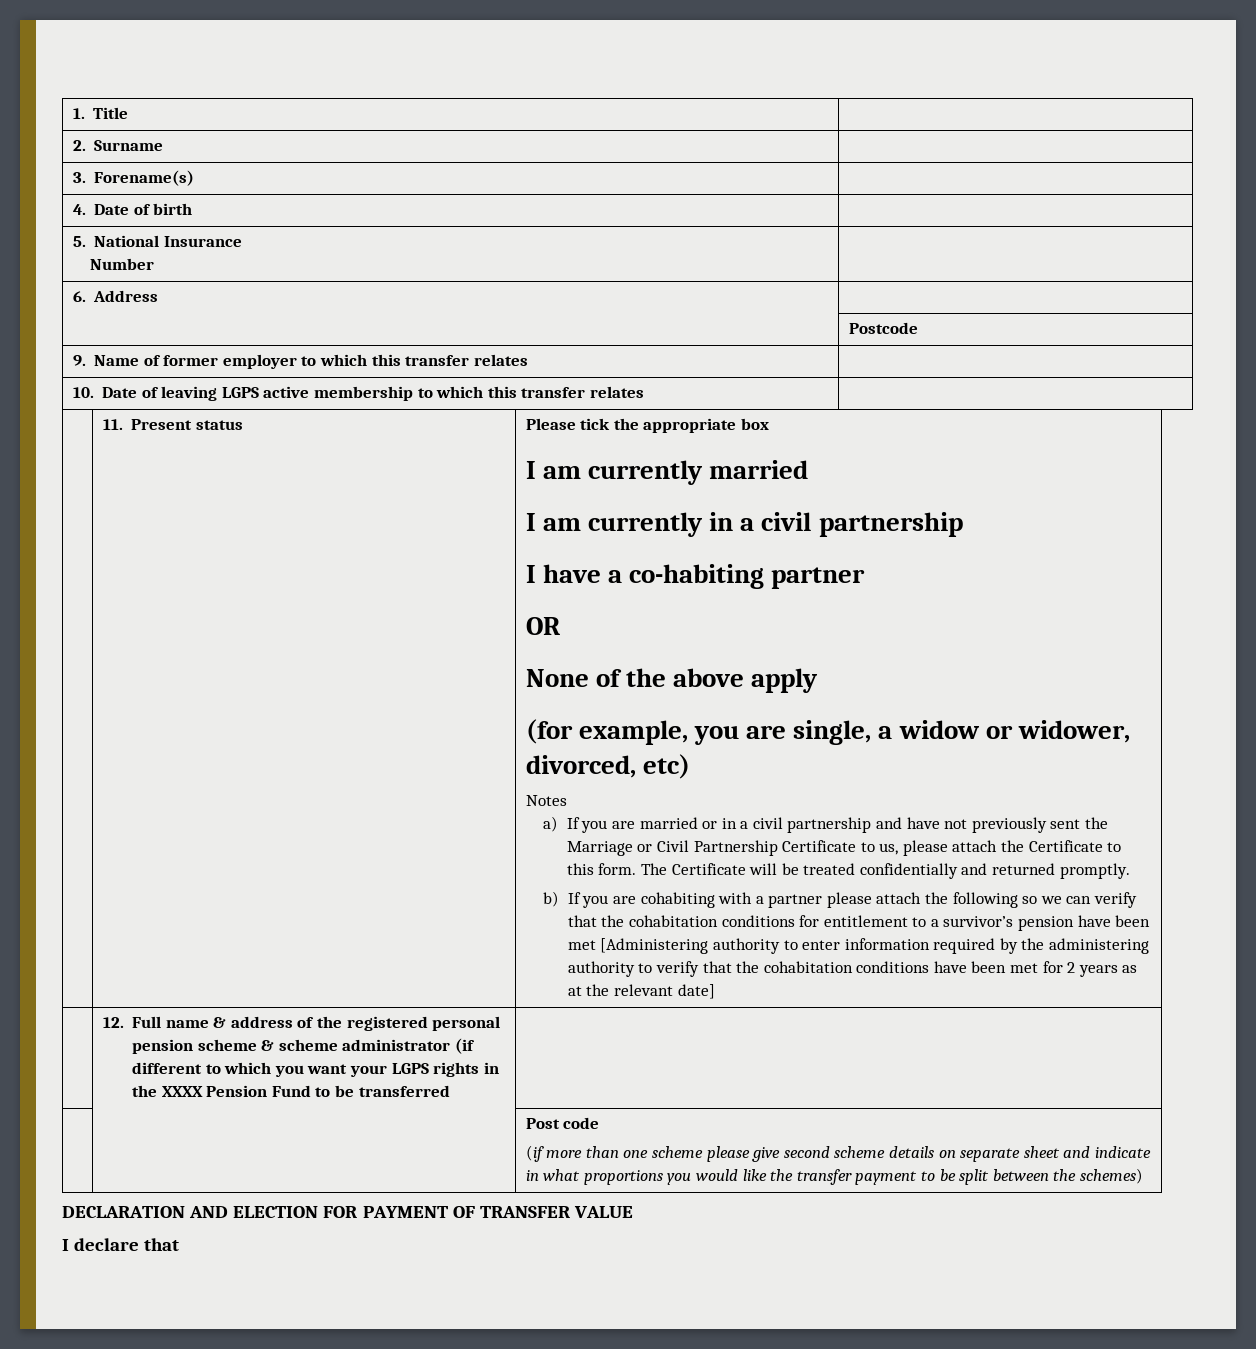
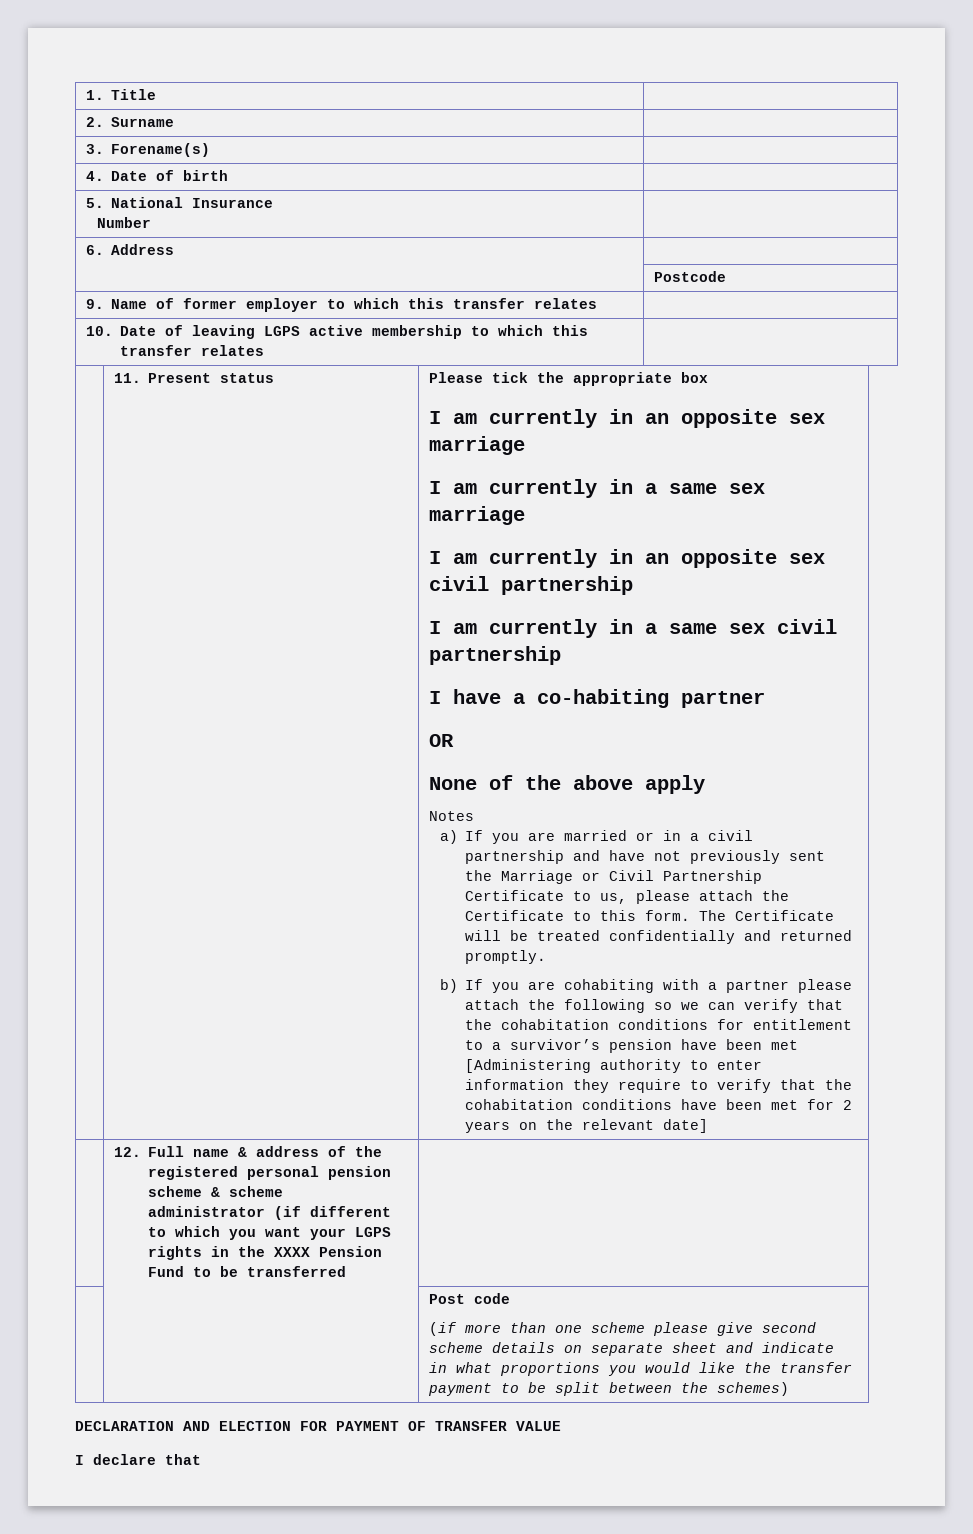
[709,460,809,479] [525,512,755,537] married // I am currently in a -> [608,409,825,428] [428,436,525,455] [428,479,765,498] [428,506,525,525] [428,549,825,568] [428,576,633,595] [428,619,765,638] in an opposite sex marriage // I am currently in a same sex marriage // I am currently in an opposite sex civil partnership // I am currently in a same sex
[525,719,1130,745] [525,754,690,779] // (for example, you are single, a widow or widower, divorced, etc) -> (705, 784) none
[933,938,1150,954] [567,961,635,977] required by the administering authority -> [573,1079,682,1093] they require
[1122,965,1138,973] [567,986,582,996] as at -> [519,1122,538,1130] on

